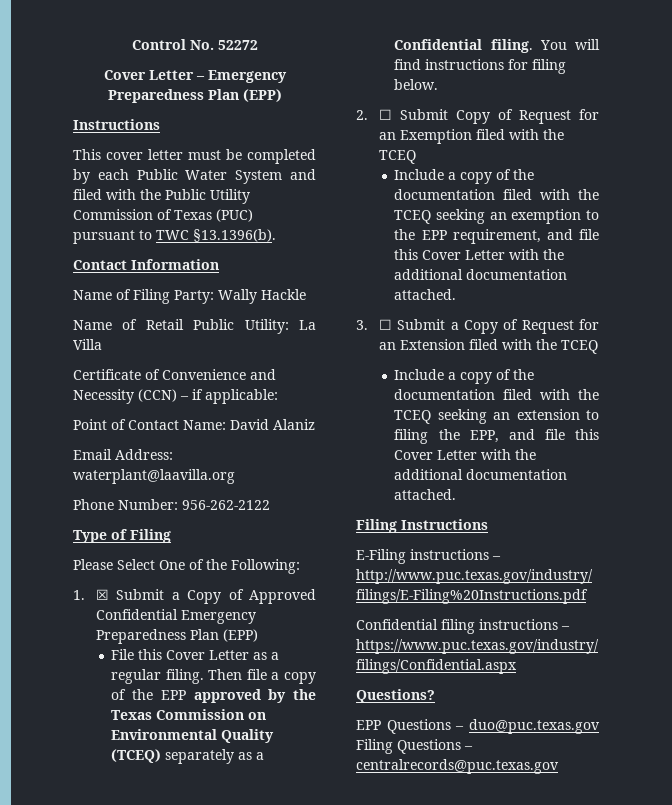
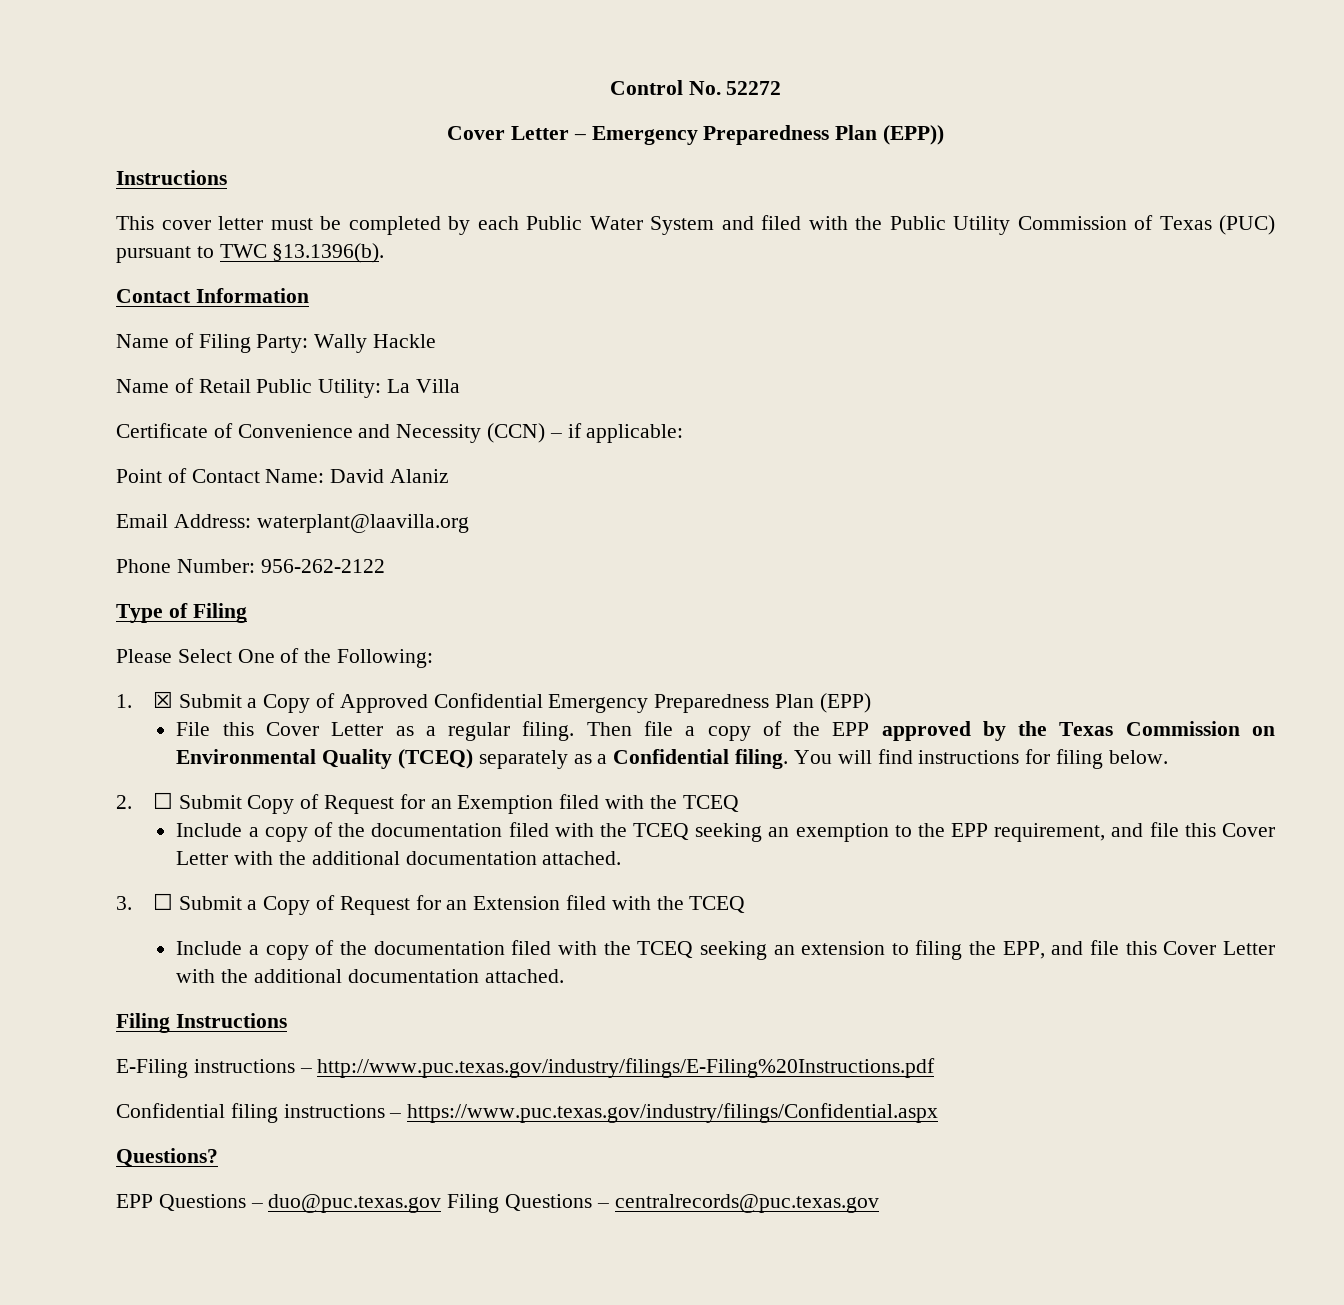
[242,89,282,102] (EPP) -> [882,125,944,145] (EPP))

